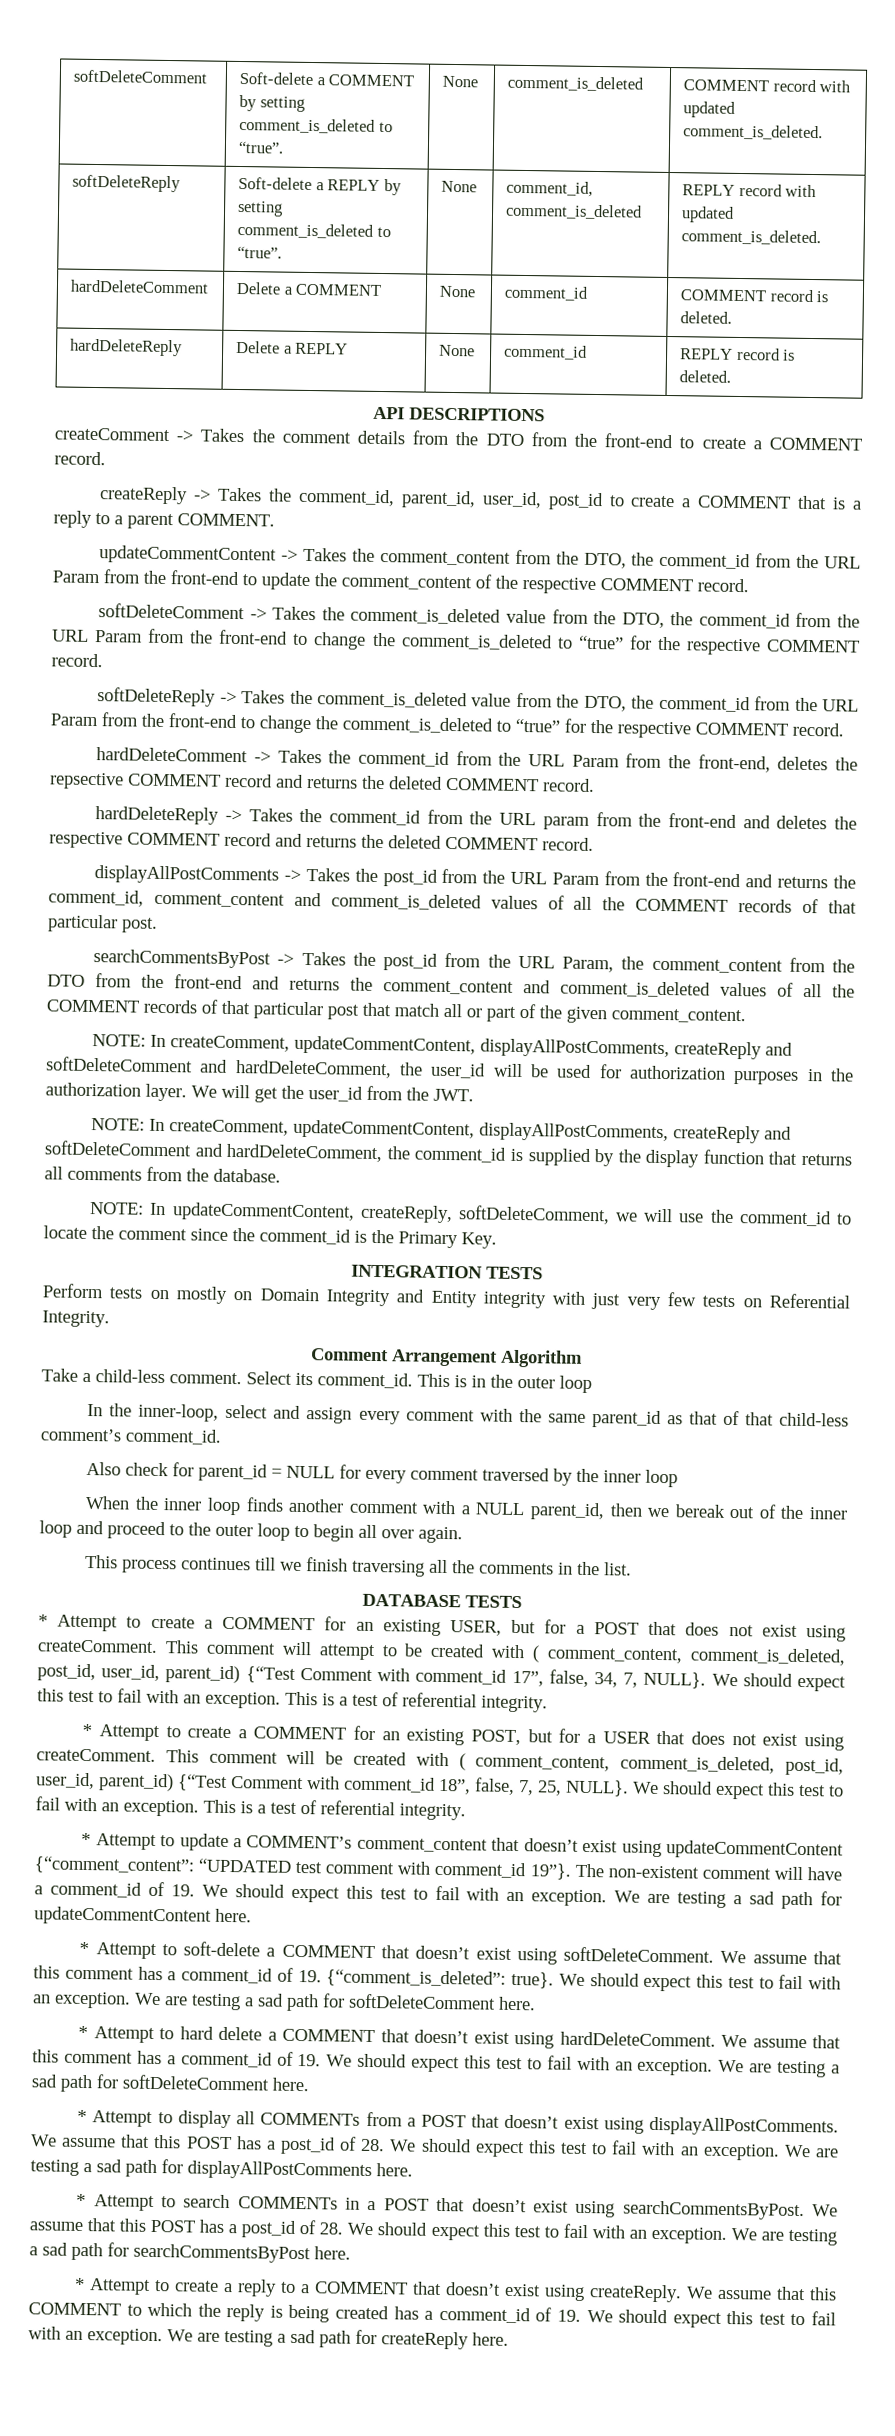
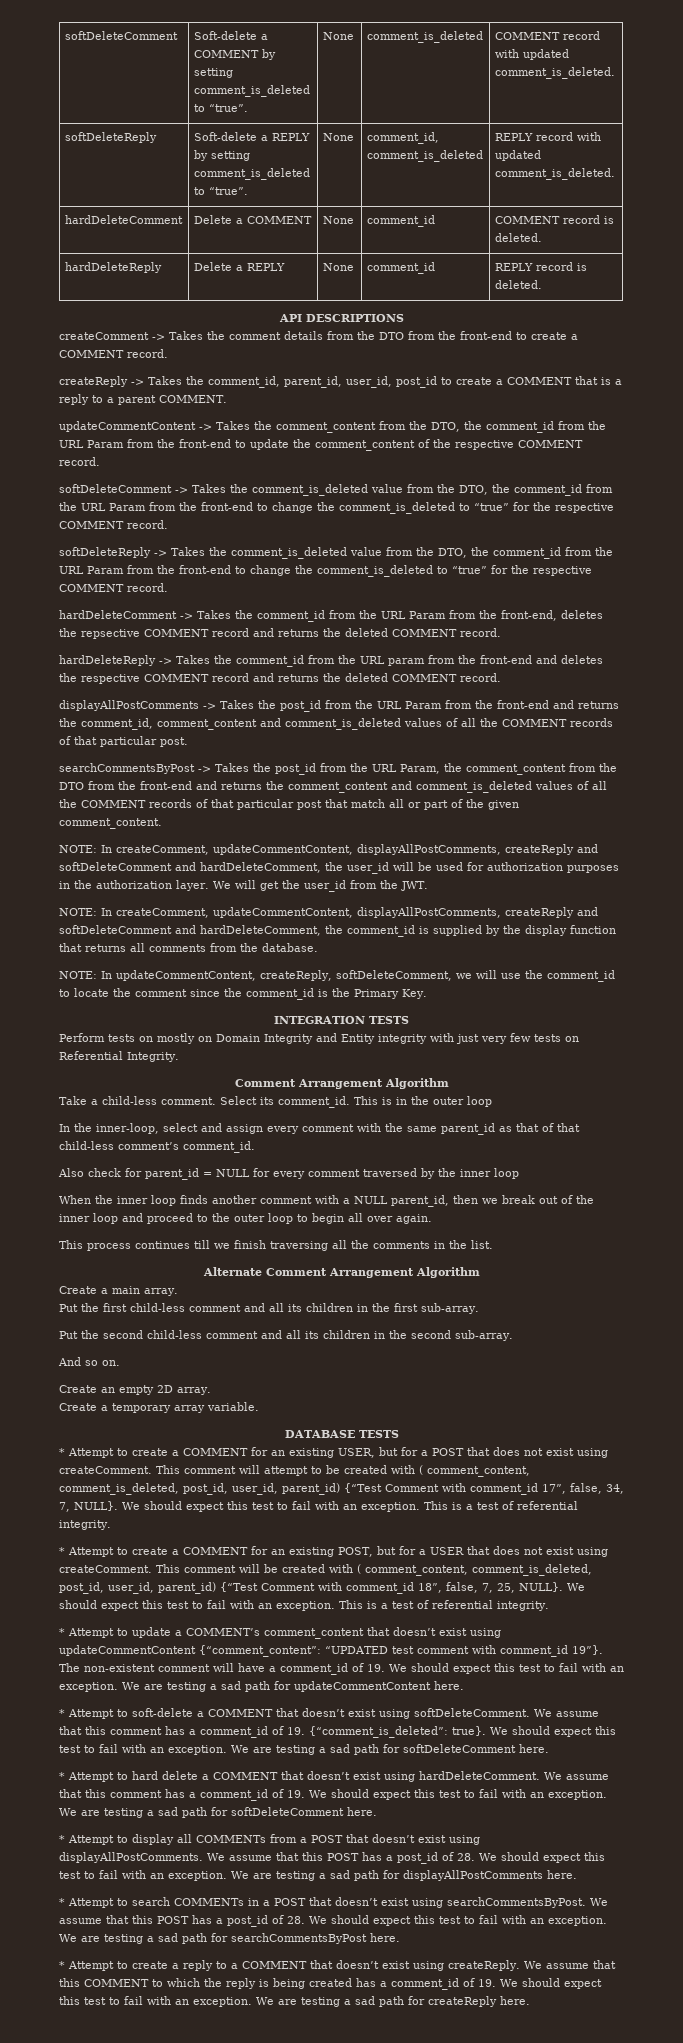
[674,1504,726,1518] bereak -> [502,1195,535,1204] break
(633, 1569) none -> [202,1267,480,1278] [59,1286,178,1296] [59,1303,479,1314] [59,1330,513,1341] [58,1357,120,1366] [59,1385,211,1395] [59,1402,259,1413] // Alternate Comment Arrangement Algorithm // Create a main array. // Put the first child-less comment and all its children in the first sub-array. // Put the second child-less comment and all its children in the second sub-array. // And so on. // Create an empty 2D array. // Create a temporary array variable.

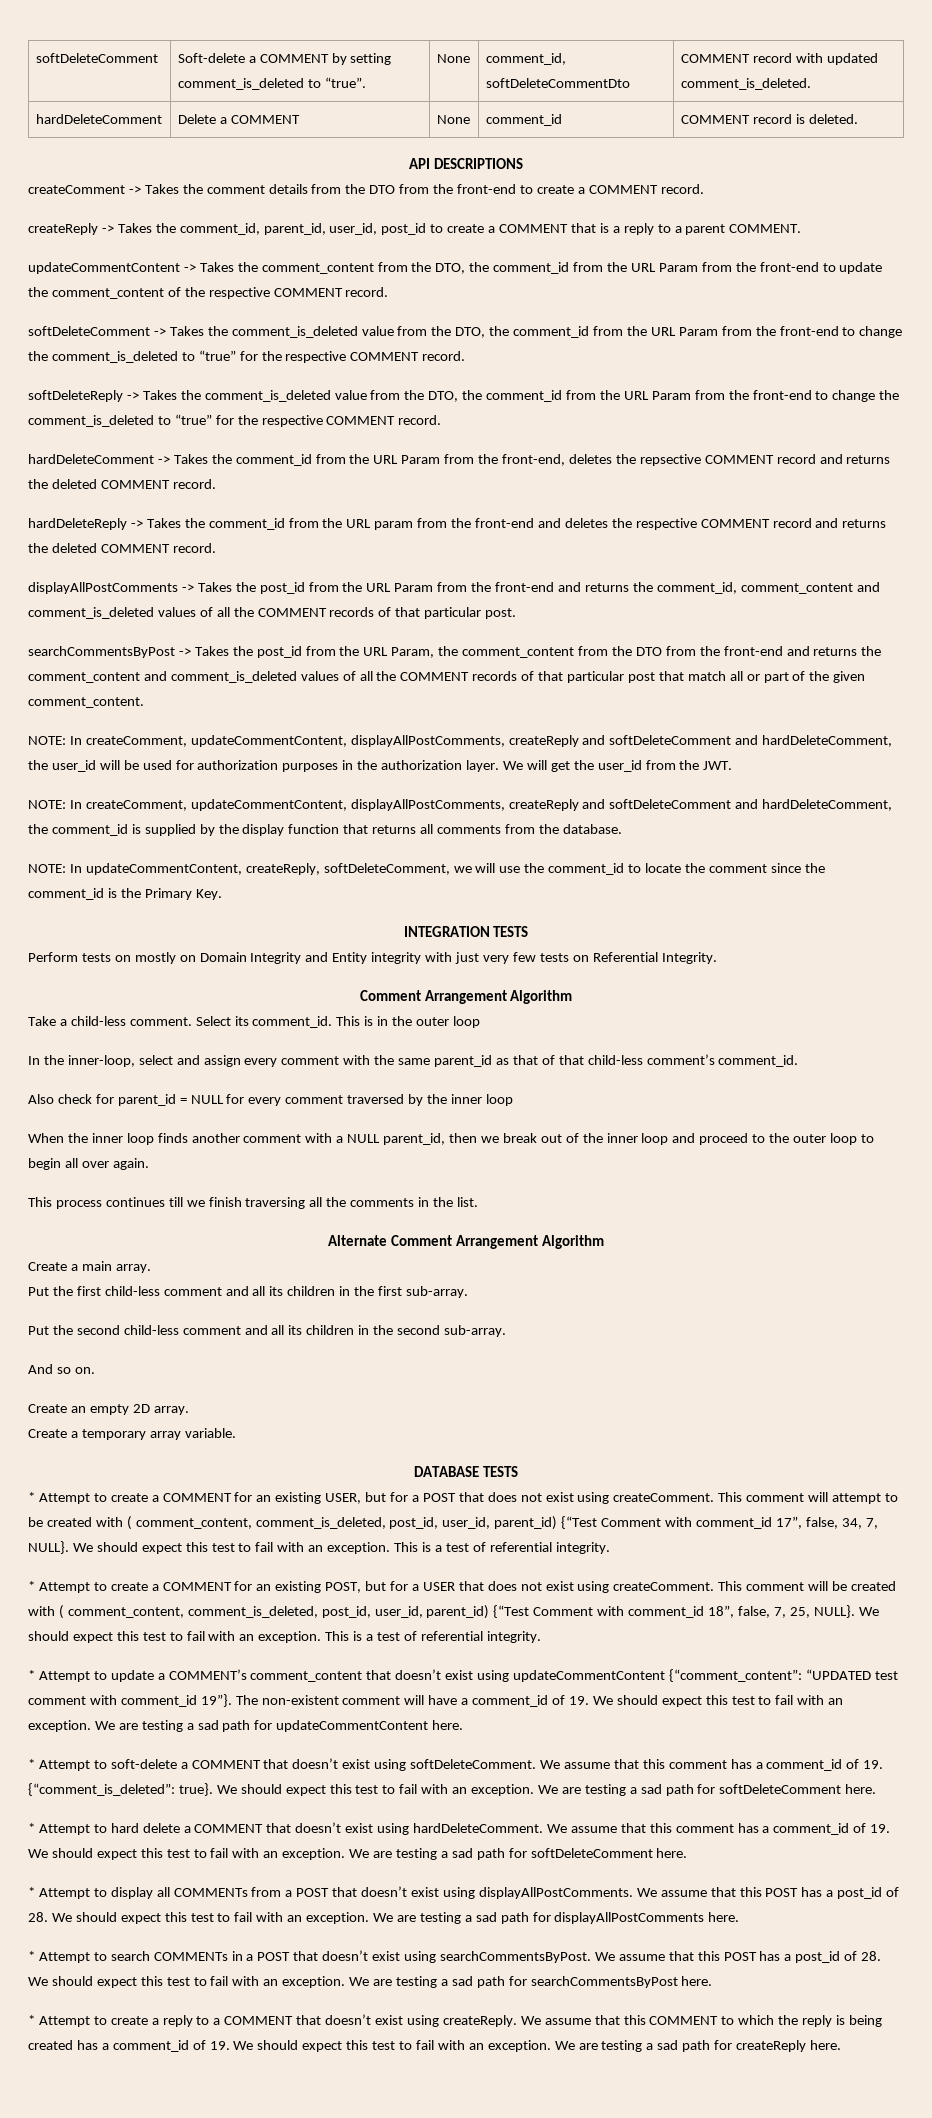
[366,31,483,43] comment_is_deleted -> [485,53,566,65] [485,78,630,88] comment_id, softDeleteCommentDto
[64,132,157,143] [193,132,310,141] [193,150,250,161] [193,168,310,180] [193,187,248,195] [322,133,354,141] [366,132,439,144] [366,150,483,162] [494,132,601,141] [494,150,541,161] [494,168,615,180] // softDeleteReply | Soft-delete a REPLY by setting comment_is_deleted to “true”. | None | comment_id, comment_is_deleted | REPLY record with updated comment_is_deleted. -> (811, 84) none
[64,262,162,273] [193,262,285,271] [322,263,354,271] [366,262,435,274] [494,262,587,271] [494,280,542,289] // hardDeleteReply | Delete a REPLY | None | comment_id | REPLY record is deleted. -> (858, 119) none

